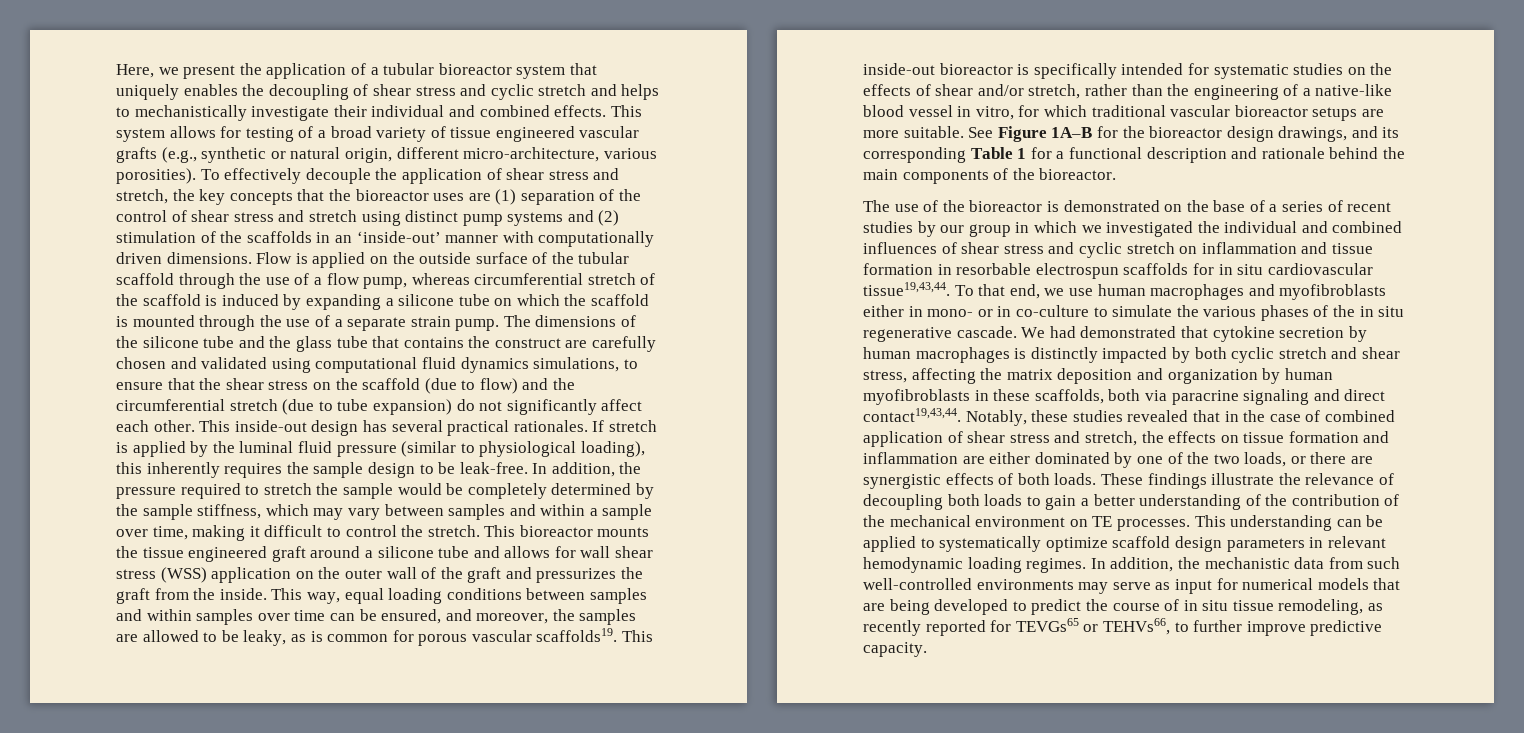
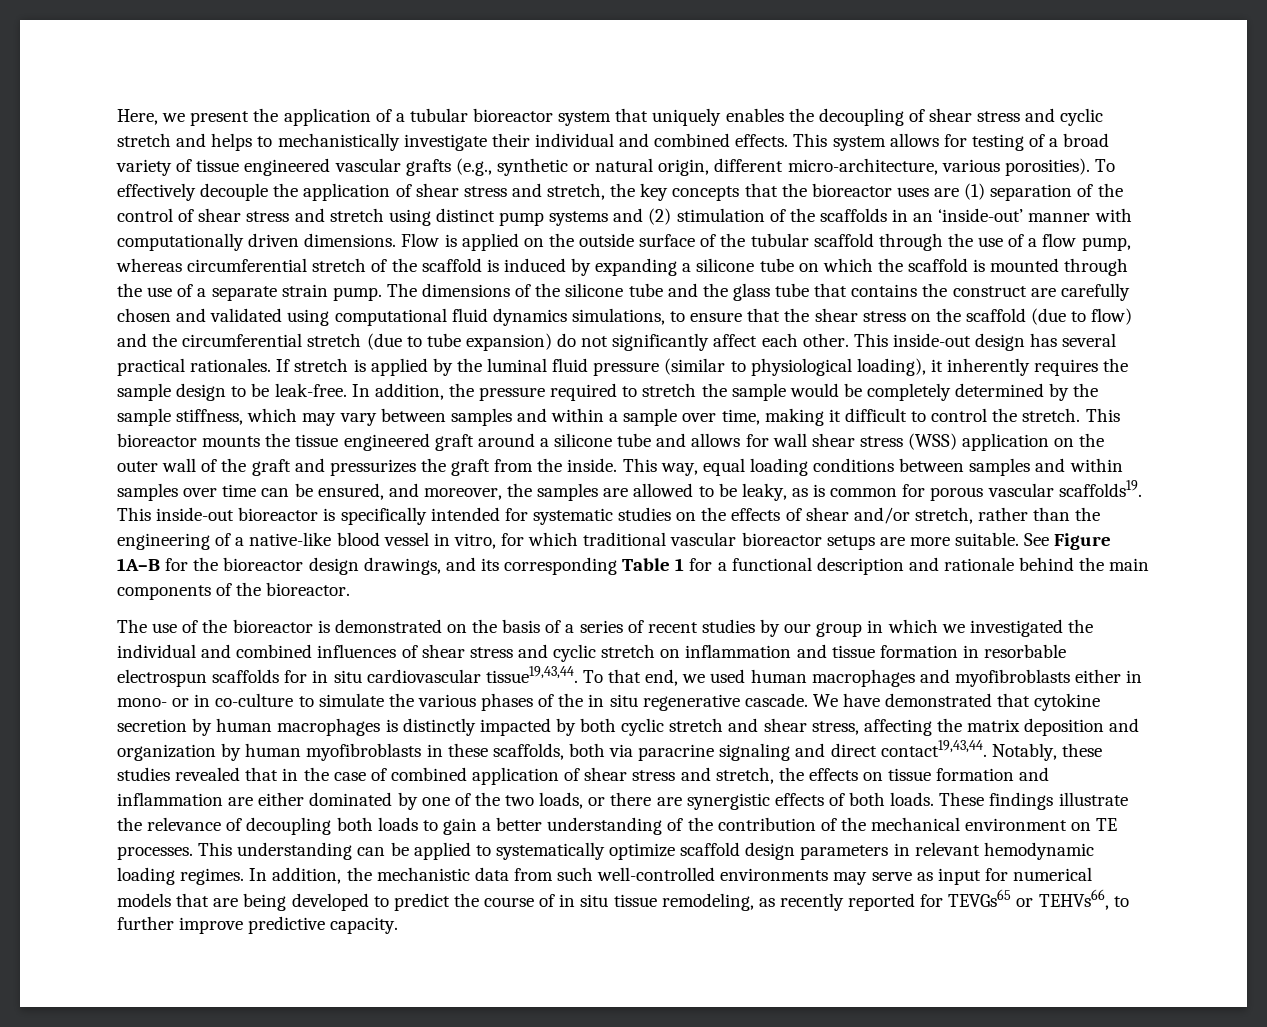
[116,462,142,474] this -> [930,359,943,372] it
[1213,200,1246,212] base -> [502,619,541,633] basis
[1068,288,1093,296] use -> [710,669,746,683] used
[1049,326,1076,338] had -> [843,693,881,707] have

